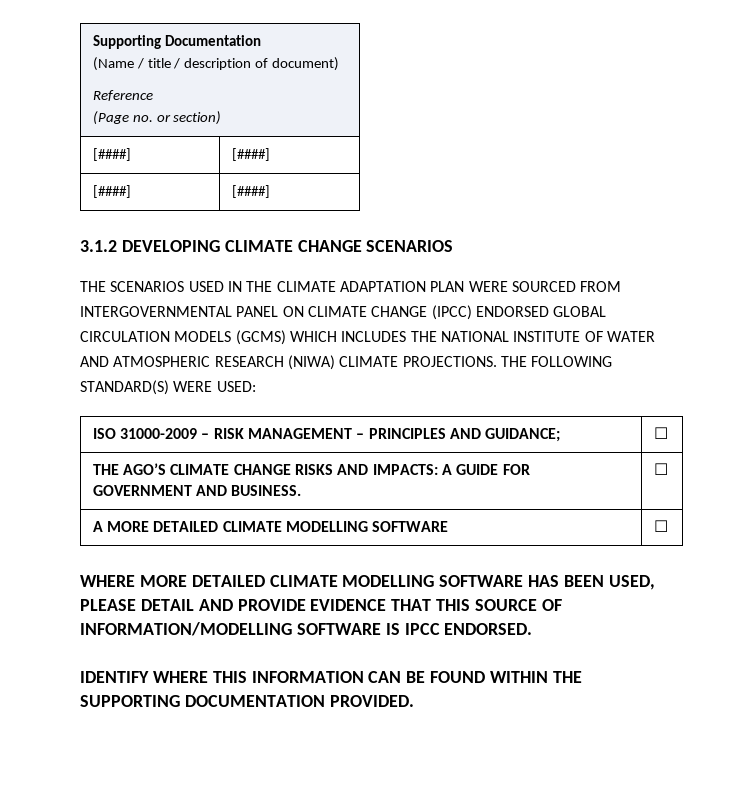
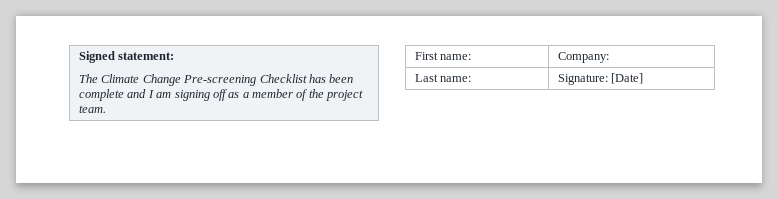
[92,35,261,49] [92,57,340,71] [92,90,153,101] [92,111,222,125] [92,148,131,161] [231,148,270,161] [92,185,131,198] [231,185,270,198] [80,240,454,252] [80,281,622,292] [80,305,607,320] [80,330,655,345] [80,355,613,370] [80,380,256,395] [92,428,561,442] [653,427,668,439] [92,463,530,475] [92,485,302,496] [653,463,668,475] [92,521,449,532] [653,520,668,532] [80,575,655,590] [80,599,562,611] [80,622,533,636] [80,671,582,683] [80,695,414,707] Supporting Documentation // (Name / title / description of document) // Reference // (Page no. or section) // [####] | [####] // [####] | [####] // 3.1.2 DEVELOPING CLIMATE CHANGE SCENARIOS // THE SCENARIOS USED IN THE CLIMATE ADAPTATION PLAN WERE SOURCED FROM INTERGOVERNMENTAL PANEL ON CLIMATE CHANGE (IPCC) ENDORSED GLOBAL CIRCULATION MODELS (GCMS) WHICH INCLUDES THE NATIONAL INSTITUTE OF WATER AND ATMOSPHERIC RESEARCH (NIWA) CLIMATE PROJECTIONS. THE FOLLOWING STANDARD(S) WERE USED: // ISO 31000-2009 – RISK MANAGEMENT – PRINCIPLES AND GUIDANCE; | ☐ // THE AGO’S CLIMATE CHANGE RISKS AND IMPACTS: A GUIDE FOR GOVERNMENT AND BUSINESS. | ☐ // A MORE DETAILED CLIMATE MODELLING SOFTWARE | ☐ // WHERE MORE DETAILED CLIMATE MODELLING SOFTWARE HAS BEEN USED, PLEASE DETAIL AND PROVIDE EVIDENCE THAT THIS SOURCE OF INFORMATION/MODELLING SOFTWARE IS IPCC ENDORSED. // IDENTIFY WHERE THIS INFORMATION CAN BE FOUND WITHIN THE SUPPORTING DOCUMENTATION PROVIDED. -> [79,51,175,63] [79,74,354,86] [79,89,364,101] [79,105,107,113] [415,52,472,60] [558,52,610,63] [415,74,472,82] [558,73,644,85] Signed statement: // The Climate Change Pre-screening Checklist has been complete and I am signing off as a member of the project team. // First name: | Company: // Last name: | Signature: [Date]

